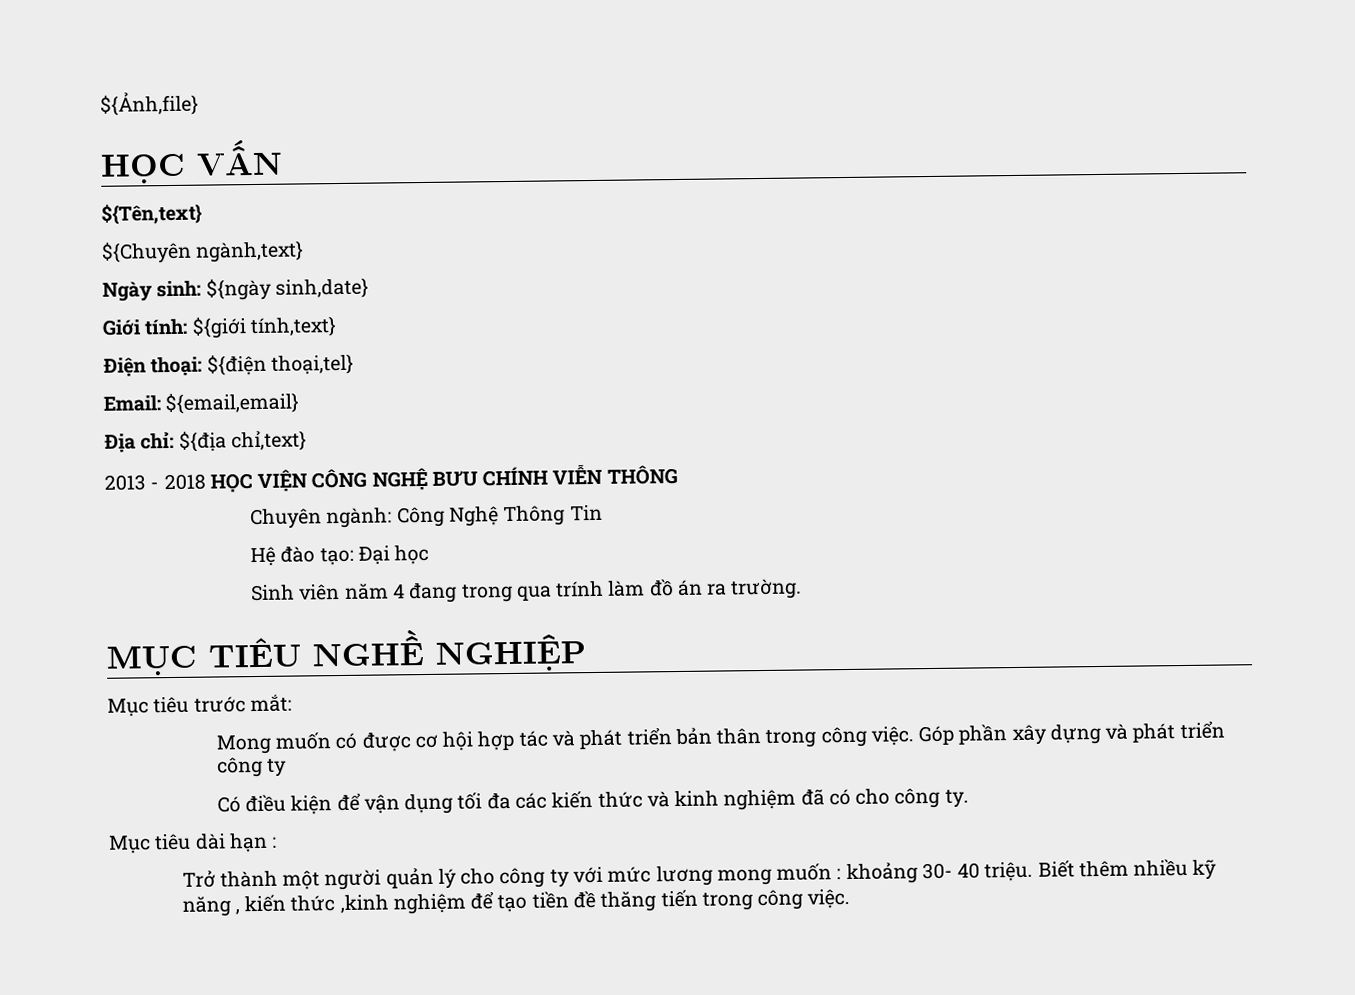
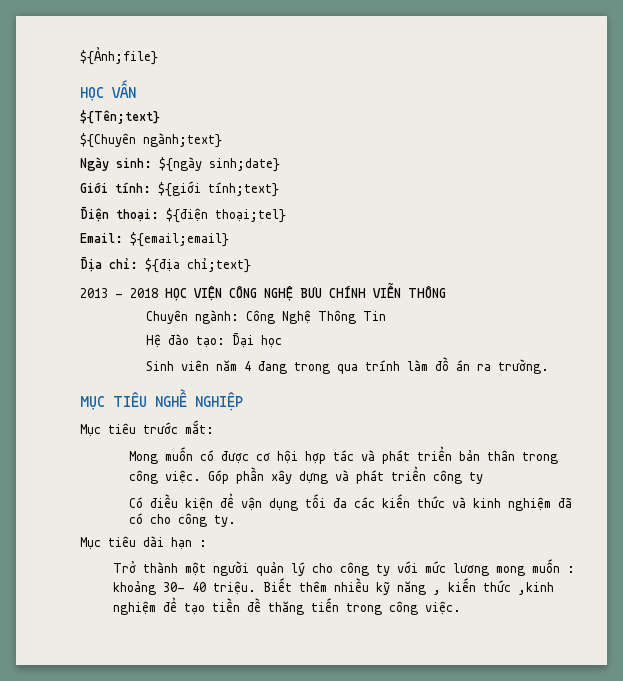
[100,91,199,116] ${Ảnh,file} -> [80,47,158,65] ${Ảnh;file}
[101,202,202,225] ${Tên,text} -> [80,110,160,124] ${Tên;text}
[195,240,305,263] ngành,text} -> [143,133,222,148] ngành;text}
[274,277,369,299] sinh,date} -> [209,158,280,172] sinh;date}
[249,316,337,338] tính,text} -> [208,182,279,197] tính;text}
[270,353,354,375] thoại,tel} -> [215,209,286,223] thoại;tel}
[165,391,300,415] ${email,email} -> [130,232,229,247] ${email;email}
[230,430,307,452] chỉ,text} -> [187,257,251,273] chỉ;text}

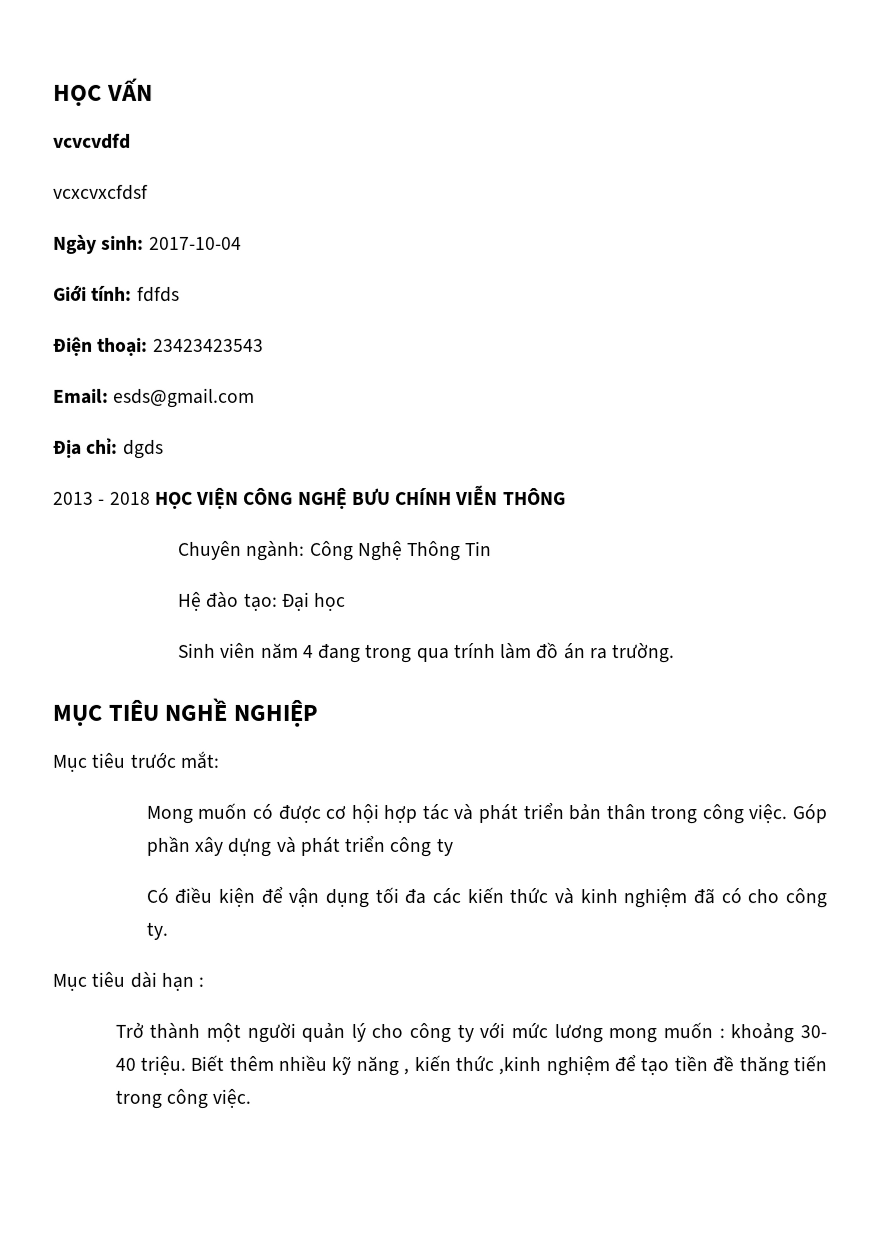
[80,47,158,65] ${Ảnh;file} // -> (53, 95) none
[80,110,160,124] [80,133,222,148] ${Tên;text} // ${Chuyên ngành;text} -> [53,132,131,149] [53,184,149,200] vcvcvdfd // vcxcvxcfdsf
[159,157,280,172] ${ngày sinh;date} -> [148,236,242,250] 2017-10-04
[158,181,279,197] ${giới tính;text} -> [136,286,180,302] fdfds
[166,208,286,223] ${điện thoại;tel} -> [152,338,264,352] 23423423543
[130,232,229,247] ${email;email} -> [113,387,256,408] esds@gmail.com
[145,257,251,273] ${địa chỉ;text} -> [122,439,164,459] dgds

